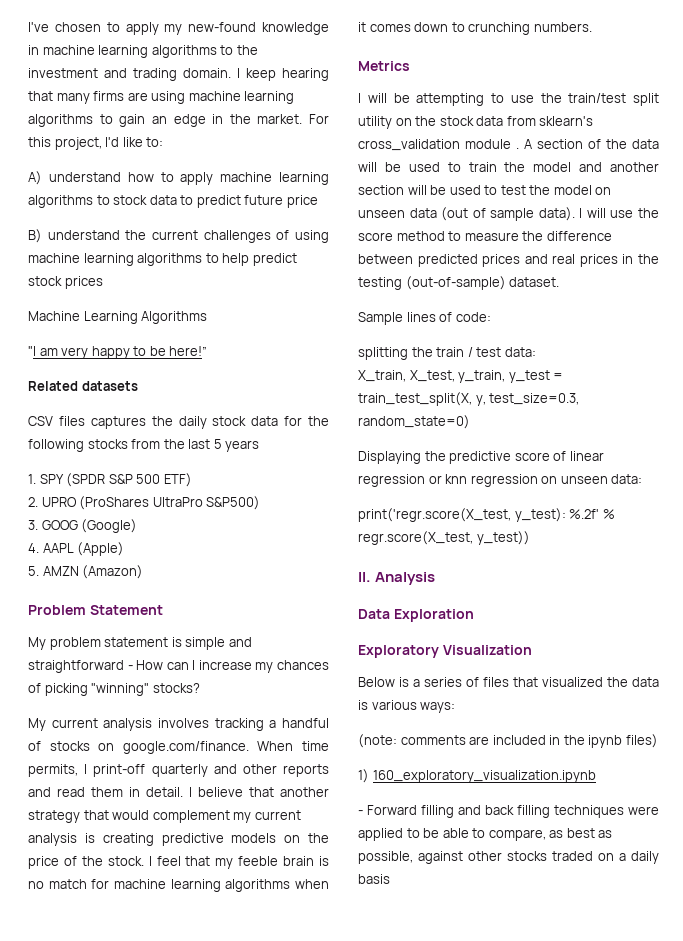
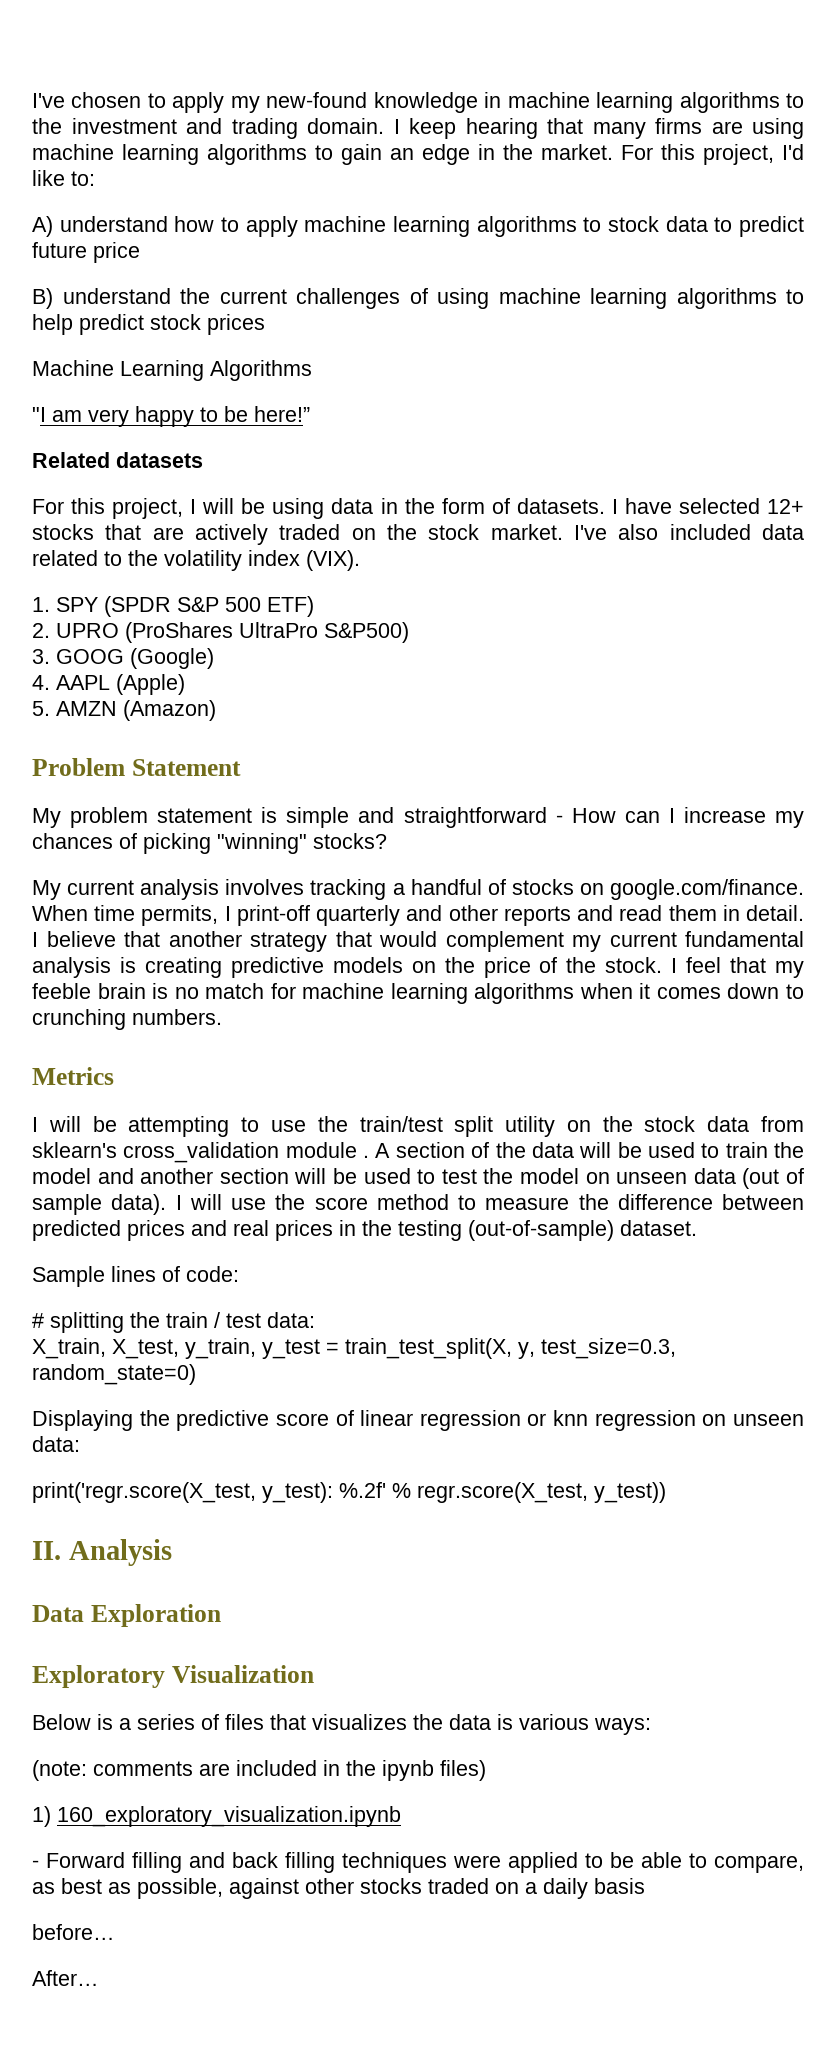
[28,416,329,429] [28,439,260,452] CSV files captures the daily stock data for the following stocks from the last 5 years -> [32,498,804,519] [32,524,805,545] [32,550,360,571] For this project, I will be using data in the form of datasets. I have selected 12+ stocks that are actively traded on the stock market. I've also included data related to the volatility index (VIX).
(301, 815) none -> [685,931,804,947] fundamental
(491, 317) none -> [32,1313,44,1328] #
[542,677,603,687] visualized -> [312,1714,407,1730] visualizes
(390, 879) none -> [32,1924,115,1940] [32,1970,99,1986] // before… // After…

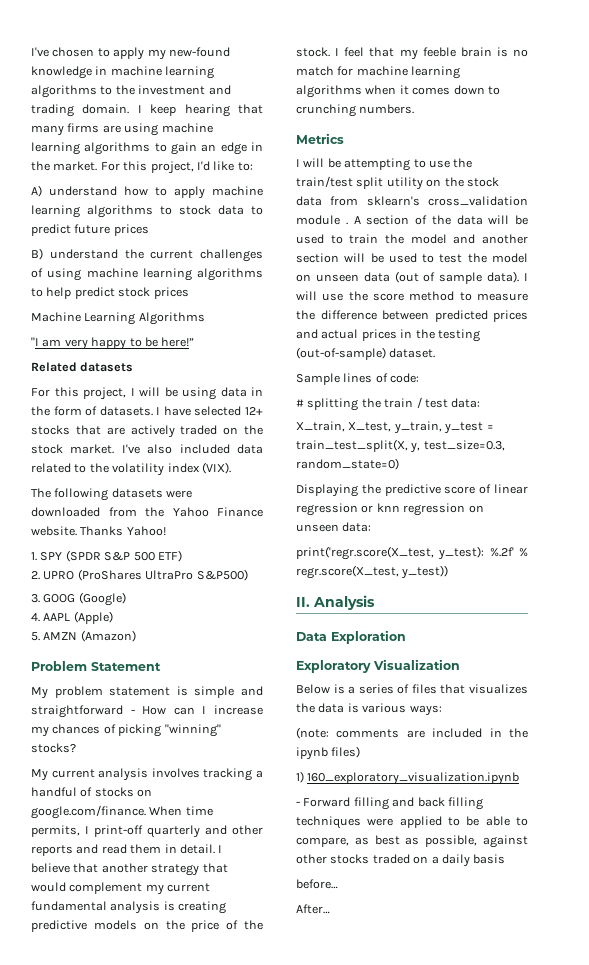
[93,242,140,263] price -> [113,224,149,236] prices
(360, 560) none -> [31,488,193,501] [31,507,263,517] [31,526,166,536] // The following datasets were downloaded from the Yahoo Finance website. Thanks Yahoo!
[233,1220,269,1236] real -> [321,329,359,339] actual

